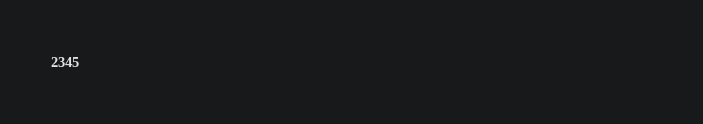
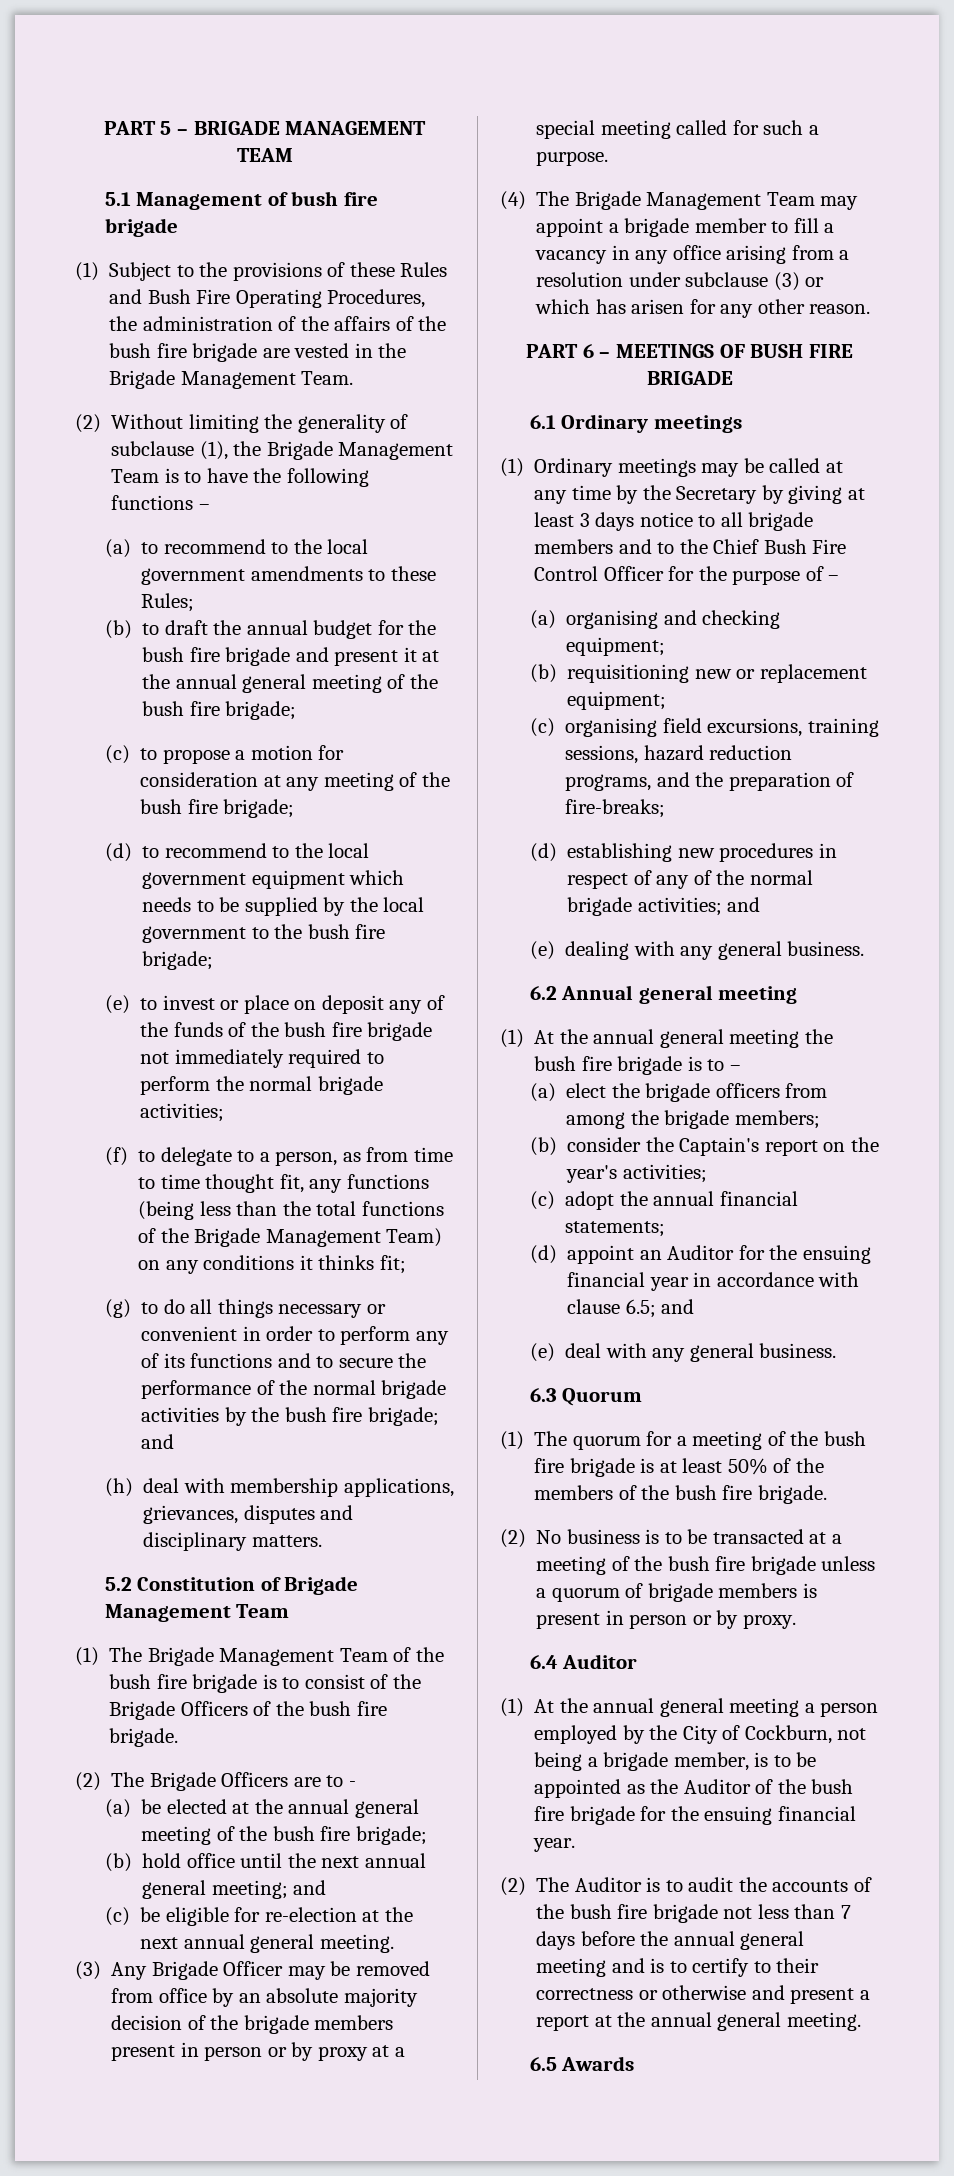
[50,57,79,67] 2345 -> [103,121,427,135] [236,148,293,162] [104,191,379,210] [104,218,178,237] [75,262,448,281] [109,289,426,308] [109,316,447,331] [109,343,407,362] [109,370,354,389] [75,414,409,433] [111,441,454,460] [111,468,369,487] [111,495,210,510] [104,539,369,558] [141,566,436,585] [141,593,195,612] [104,620,437,639] [142,647,440,666] [142,674,438,693] [142,701,297,720] [104,745,345,764] [140,772,450,791] [140,799,295,818] [104,843,370,862] [142,870,405,889] [142,897,425,916] [142,924,386,943] [142,951,214,970] [104,995,445,1014] [140,1022,433,1041] [140,1049,384,1068] [140,1076,383,1095] [140,1103,225,1122] [104,1147,453,1166] [138,1174,429,1193] [138,1201,444,1220] [138,1228,443,1247] [138,1255,406,1274] [104,1299,386,1318] [141,1326,449,1345] [141,1353,427,1368] [141,1380,447,1399] [141,1407,439,1426] [141,1434,175,1449] [104,1478,454,1497] [143,1505,354,1524] [143,1532,322,1551] [104,1576,359,1595] [104,1604,290,1622] [75,1647,444,1666] [109,1674,421,1693] [109,1701,387,1720] [109,1728,179,1747] [75,1772,356,1791] [104,1799,419,1818] [141,1826,427,1845] [104,1853,426,1872] [142,1880,327,1899] [104,1907,413,1926] [140,1934,394,1953] [75,1961,430,1980] [111,1988,418,2007] [111,2015,394,2034] [111,2042,405,2061] [536,120,819,139] [536,151,609,166] [500,191,859,210] [536,218,835,237] [535,245,850,264] [536,272,825,291] [535,299,871,318] [526,344,853,358] [646,371,733,385] [529,414,742,433] [500,458,843,477] [534,485,865,504] [534,512,814,531] [534,539,847,554] [534,566,840,585] [529,610,781,629] [566,637,666,656] [529,664,867,683] [567,691,667,710] [529,718,879,737] [565,745,793,764] [565,772,855,791] [565,799,666,818] [529,843,837,862] [567,870,813,889] [567,897,761,916] [529,941,865,960] [529,985,798,1004] [500,1029,833,1048] [534,1056,741,1075] [529,1083,828,1102] [566,1110,820,1129] [529,1137,879,1156] [566,1164,707,1183] [529,1191,798,1210] [565,1221,666,1237] [529,1245,871,1264] [567,1272,860,1291] [567,1299,695,1318] [529,1343,837,1362] [529,1388,643,1406] [500,1431,866,1450] [534,1458,824,1477] [534,1485,827,1504] [500,1529,842,1548] [536,1556,876,1575] [536,1583,817,1602] [536,1610,796,1629] [529,1654,638,1669] [500,1698,879,1717] [534,1725,867,1744] [534,1752,817,1771] [534,1779,854,1798] [534,1806,856,1825] [533,1838,576,1852] [500,1877,872,1896] [536,1904,851,1923] [536,1931,805,1950] [536,1958,820,1977] [536,1985,870,2004] [536,2012,861,2031] [529,2056,635,2071] PART 5 – BRIGADE MANAGEMENT TEAM // 5.1 Management of bush fire brigade // (1) Subject to the provisions of these Rules and Bush Fire Operating Procedures, the administration of the affairs of the bush fire brigade are vested in the Brigade Management Team. // (2) Without limiting the generality of subclause (1), the Brigade Management Team is to have the following functions – // (a) to recommend to the local government amendments to these Rules; // (b) to draft the annual budget for the bush fire brigade and present it at the annual general meeting of the bush fire brigade; // (c) to propose a motion for consideration at any meeting of the bush fire brigade; // (d) to recommend to the local government equipment which needs to be supplied by the local government to the bush fire brigade; // (e) to invest or place on deposit any of the funds of the bush fire brigade not immediately required to perform the normal brigade activities; // (f) to delegate to a person, as from time to time thought fit, any functions (being less than the total functions of the Brigade Management Team) on any conditions it thinks fit; // (g) to do all things necessary or convenient in order to perform any of its functions and to secure the performance of the normal brigade activities by the bush fire brigade; and // (h) deal with membership applications, grievances, disputes and disciplinary matters. // 5.2 Constitution of Brigade Management Team // (1) The Brigade Management Team of the bush fire brigade is to consist of the Brigade Officers of the bush fire brigade. // (2) The Brigade Officers are to - // (a) be elected at the annual general meeting of the bush fire brigade; // (b) hold office until the next annual general meeting; and // (c) be eligible for re-election at the next annual general meeting. // (3) Any Brigade Officer may be removed from office by an absolute majority decision of the brigade members present in person or by proxy at a special meeting called for such a purpose. // (4) The Brigade Management Team may appoint a brigade member to fill a vacancy in any office arising from a resolution under subclause (3) or which has arisen for any other reason. // PART 6 – MEETINGS OF BUSH FIRE BRIGADE // 6.1 Ordinary meetings // (1) Ordinary meetings may be called at any time by the Secretary by giving at least 3 days notice to all brigade members and to the Chief Bush Fire Control Officer for the purpose of – // (a) organising and checking equipment; // (b) requisitioning new or replacement equipment; // (c) organising field excursions, training sessions, hazard reduction programs, and the preparation of fire-breaks; // (d) establishing new procedures in respect of any of the normal brigade activities; and // (e) dealing with any general business. // 6.2 Annual general meeting // (1) At the annual general meeting the bush fire brigade is to – // (a) elect the brigade officers from among the brigade members; // (b) consider the Captain's report on the year's activities; // (c) adopt the annual financial statements; // (d) appoint an Auditor for the ensuing financial year in accordance with clause 6.5; and // (e) deal with any general business. // 6.3 Quorum // (1) The quorum for a meeting of the bush fire brigade is at least 50% of the members of the bush fire brigade. // (2) No business is to be transacted at a meeting of the bush fire brigade unless a quorum of brigade members is present in person or by proxy. // 6.4 Auditor // (1) At the annual general meeting a person employed by the City of Cockburn, not being a brigade member, is to be appointed as the Auditor of the bush fire brigade for the ensuing financial year. // (2) The Auditor is to audit the accounts of the bush fire brigade not less than 7 days before the annual general meeting and is to certify to their correctness or otherwise and present a report at the annual general meeting. // 6.5 Awards

